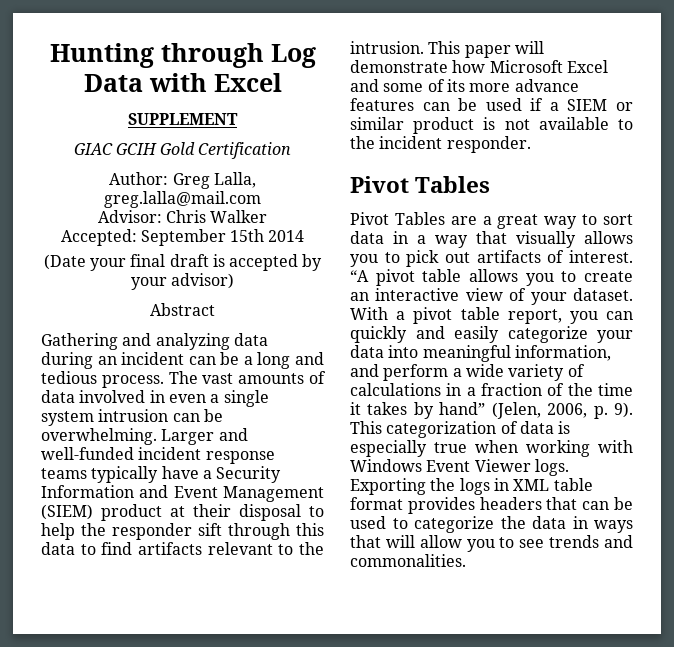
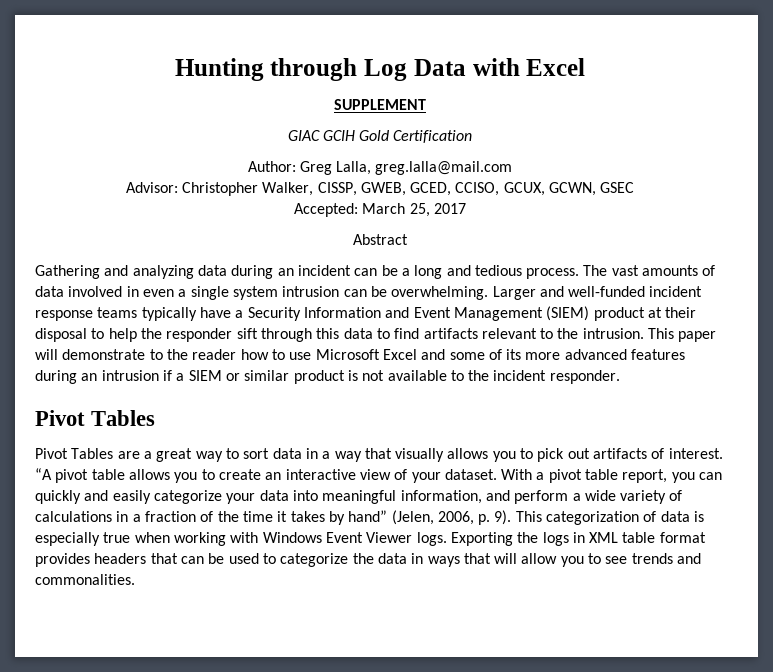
[166,210,268,223] [60,229,305,246] [43,254,323,271] [130,273,235,290] Chris Walker // Accepted: September 15th 2014 // (Date your final draft is accepted by your advisor) -> [181,182,635,196] [294,203,466,217] Christopher Walker, CISSP, GWEB, GCED, CCISO, GCUX, GCWN, GSEC // Accepted: March 25, 2017
[452,60,486,73] how -> [149,349,312,360] to the reader how to use
[514,79,579,92] [350,98,522,111] advance features can be used -> [564,349,686,360] [35,370,159,384] advanced features during an intrusion

